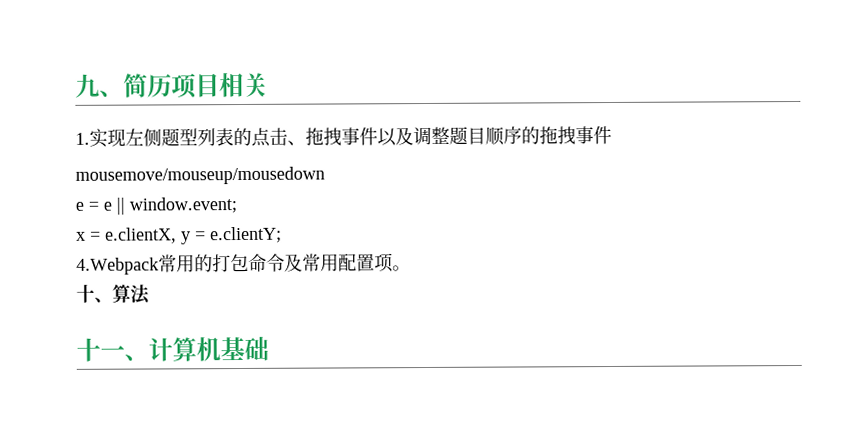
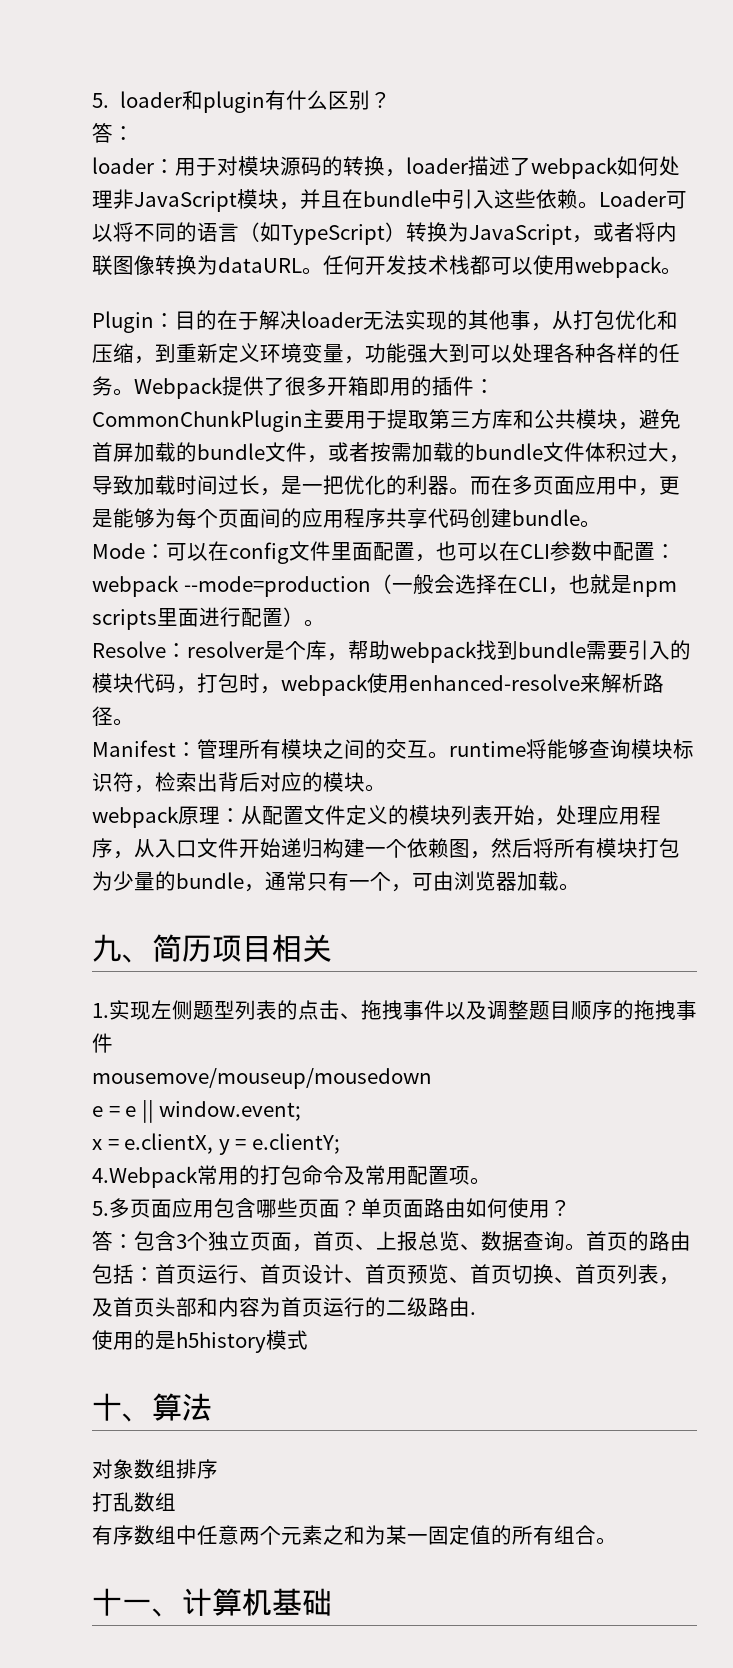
(75, 85) none -> [92,90,391,113] [92,123,134,143] [92,156,680,179] [92,189,687,212] [92,222,677,245] [92,255,682,278] [92,310,678,333] [92,343,680,364] [92,376,495,399] [92,409,681,432] [92,442,690,463] [92,475,680,496] [92,508,601,529] [92,541,676,564] [92,574,677,597] [92,607,325,630] [92,640,691,663] [92,673,664,696] [92,706,134,726] [92,739,694,759] [92,772,386,793] [92,805,661,828] [92,838,680,859] [92,871,580,892] 5. loader和plugin有什么区别？ // 答： // loader：用于对模块源码的转换，loader描述了webpack如何处理非JavaScript模块，并且在bundle中引入这些依赖。Loader可以将不同的语言（如TypeScript）转换为JavaScript，或者将内联图像转换为dataURL。任何开发技术栈都可以使用webpack。 // Plugin：目的在于解决loader无法实现的其他事，从打包优化和压缩，到重新定义环境变量，功能强大到可以处理各种各样的任务。Webpack提供了很多开箱即用的插件：CommonChunkPlugin主要用于提取第三方库和公共模块，避免首屏加载的bundle文件，或者按需加载的bundle文件体积过大，导致加载时间过长，是一把优化的利器。而在多页面应用中，更是能够为每个页面间的应用程序共享代码创建bundle。 // Mode：可以在config文件里面配置，也可以在CLI参数中配置：webpack --mode=production（一般会选择在CLI，也就是npm scripts里面进行配置）。 // Resolve：resolver是个库，帮助webpack找到bundle需要引入的模块代码，打包时，webpack使用enhanced-resolve来解析路径。 // Manifest：管理所有模块之间的交互。runtime将能够查询模块标识符，检索出背后对应的模块。 // webpack原理：从配置文件定义的模块列表开始，处理应用程序，从入口文件开始递归构建一个依赖图，然后将所有模块打包为少量的bundle，通常只有一个，可由浏览器加载。 //
[76,284,151,305] 十、算法 -> [92,1198,571,1218] [92,1231,691,1252] [92,1264,680,1285] [92,1297,476,1317] [92,1330,308,1353] [92,1393,212,1422] [92,1459,218,1479] [92,1492,176,1512] [92,1525,617,1545] 5.多页面应用包含哪些页面？单页面路由如何使用？ // 答：包含3个独立页面，首页、上报总览、数据查询。首页的路由包括：首页运行、首页设计、首页预览、首页切换、首页列表，及首页头部和内容为首页运行的二级路由. // 使用的是h5history模式 // 十、算法 // 对象数组排序 // 打乱数组 // 有序数组中任意两个元素之和为某一固定值的所有组合。

